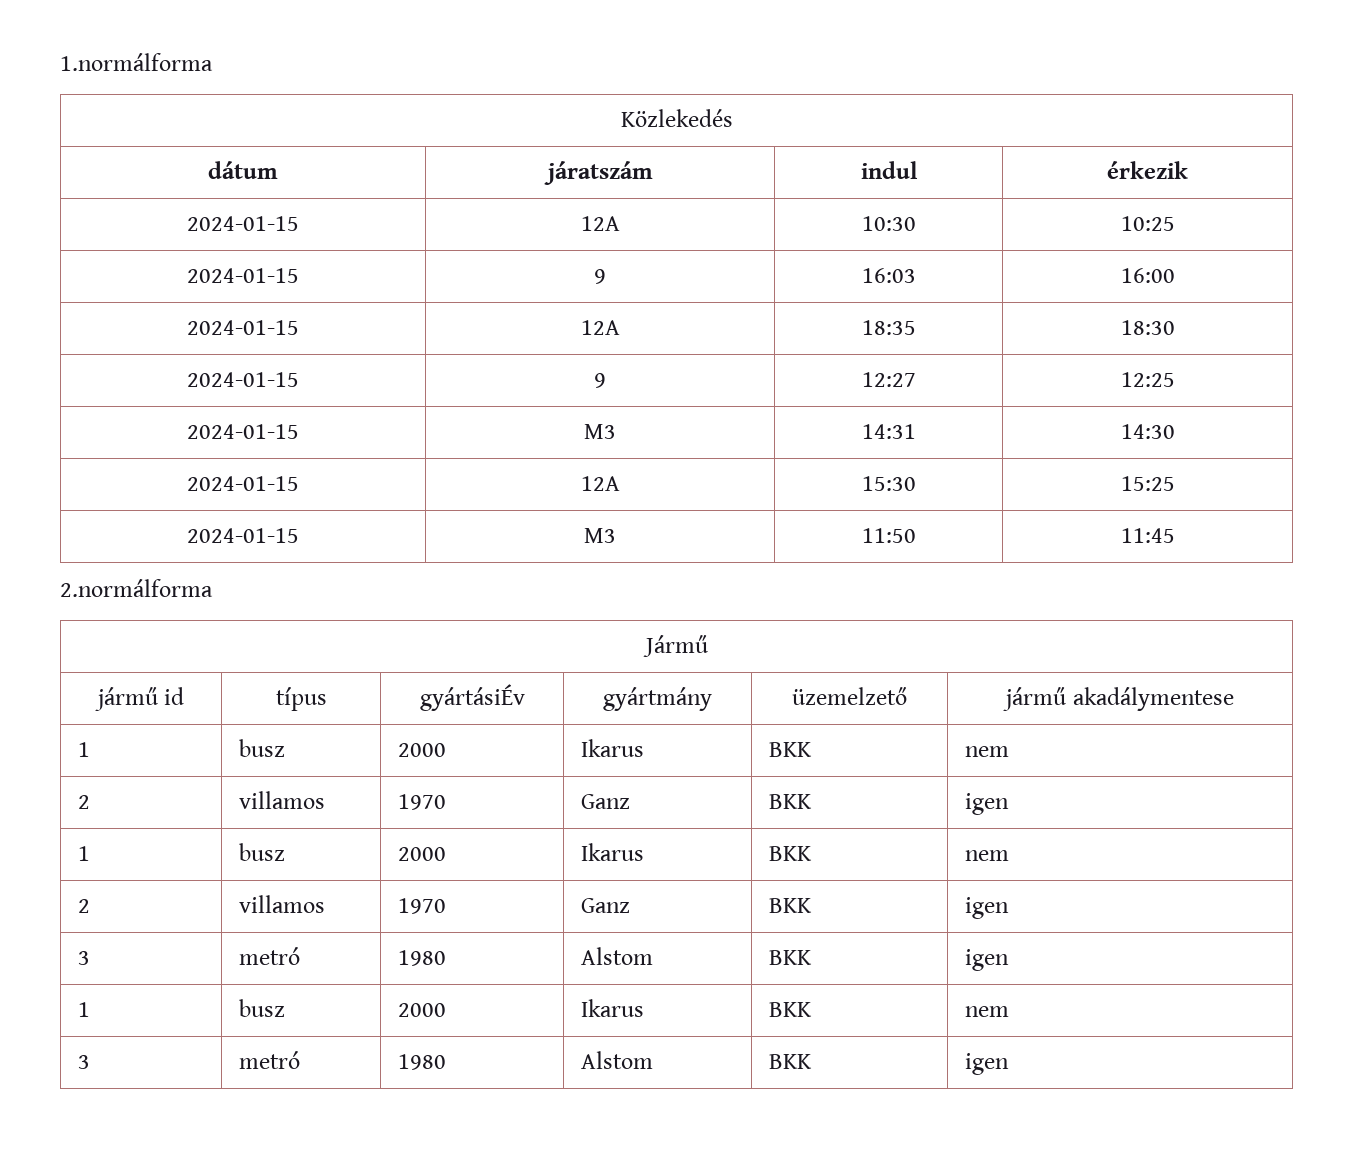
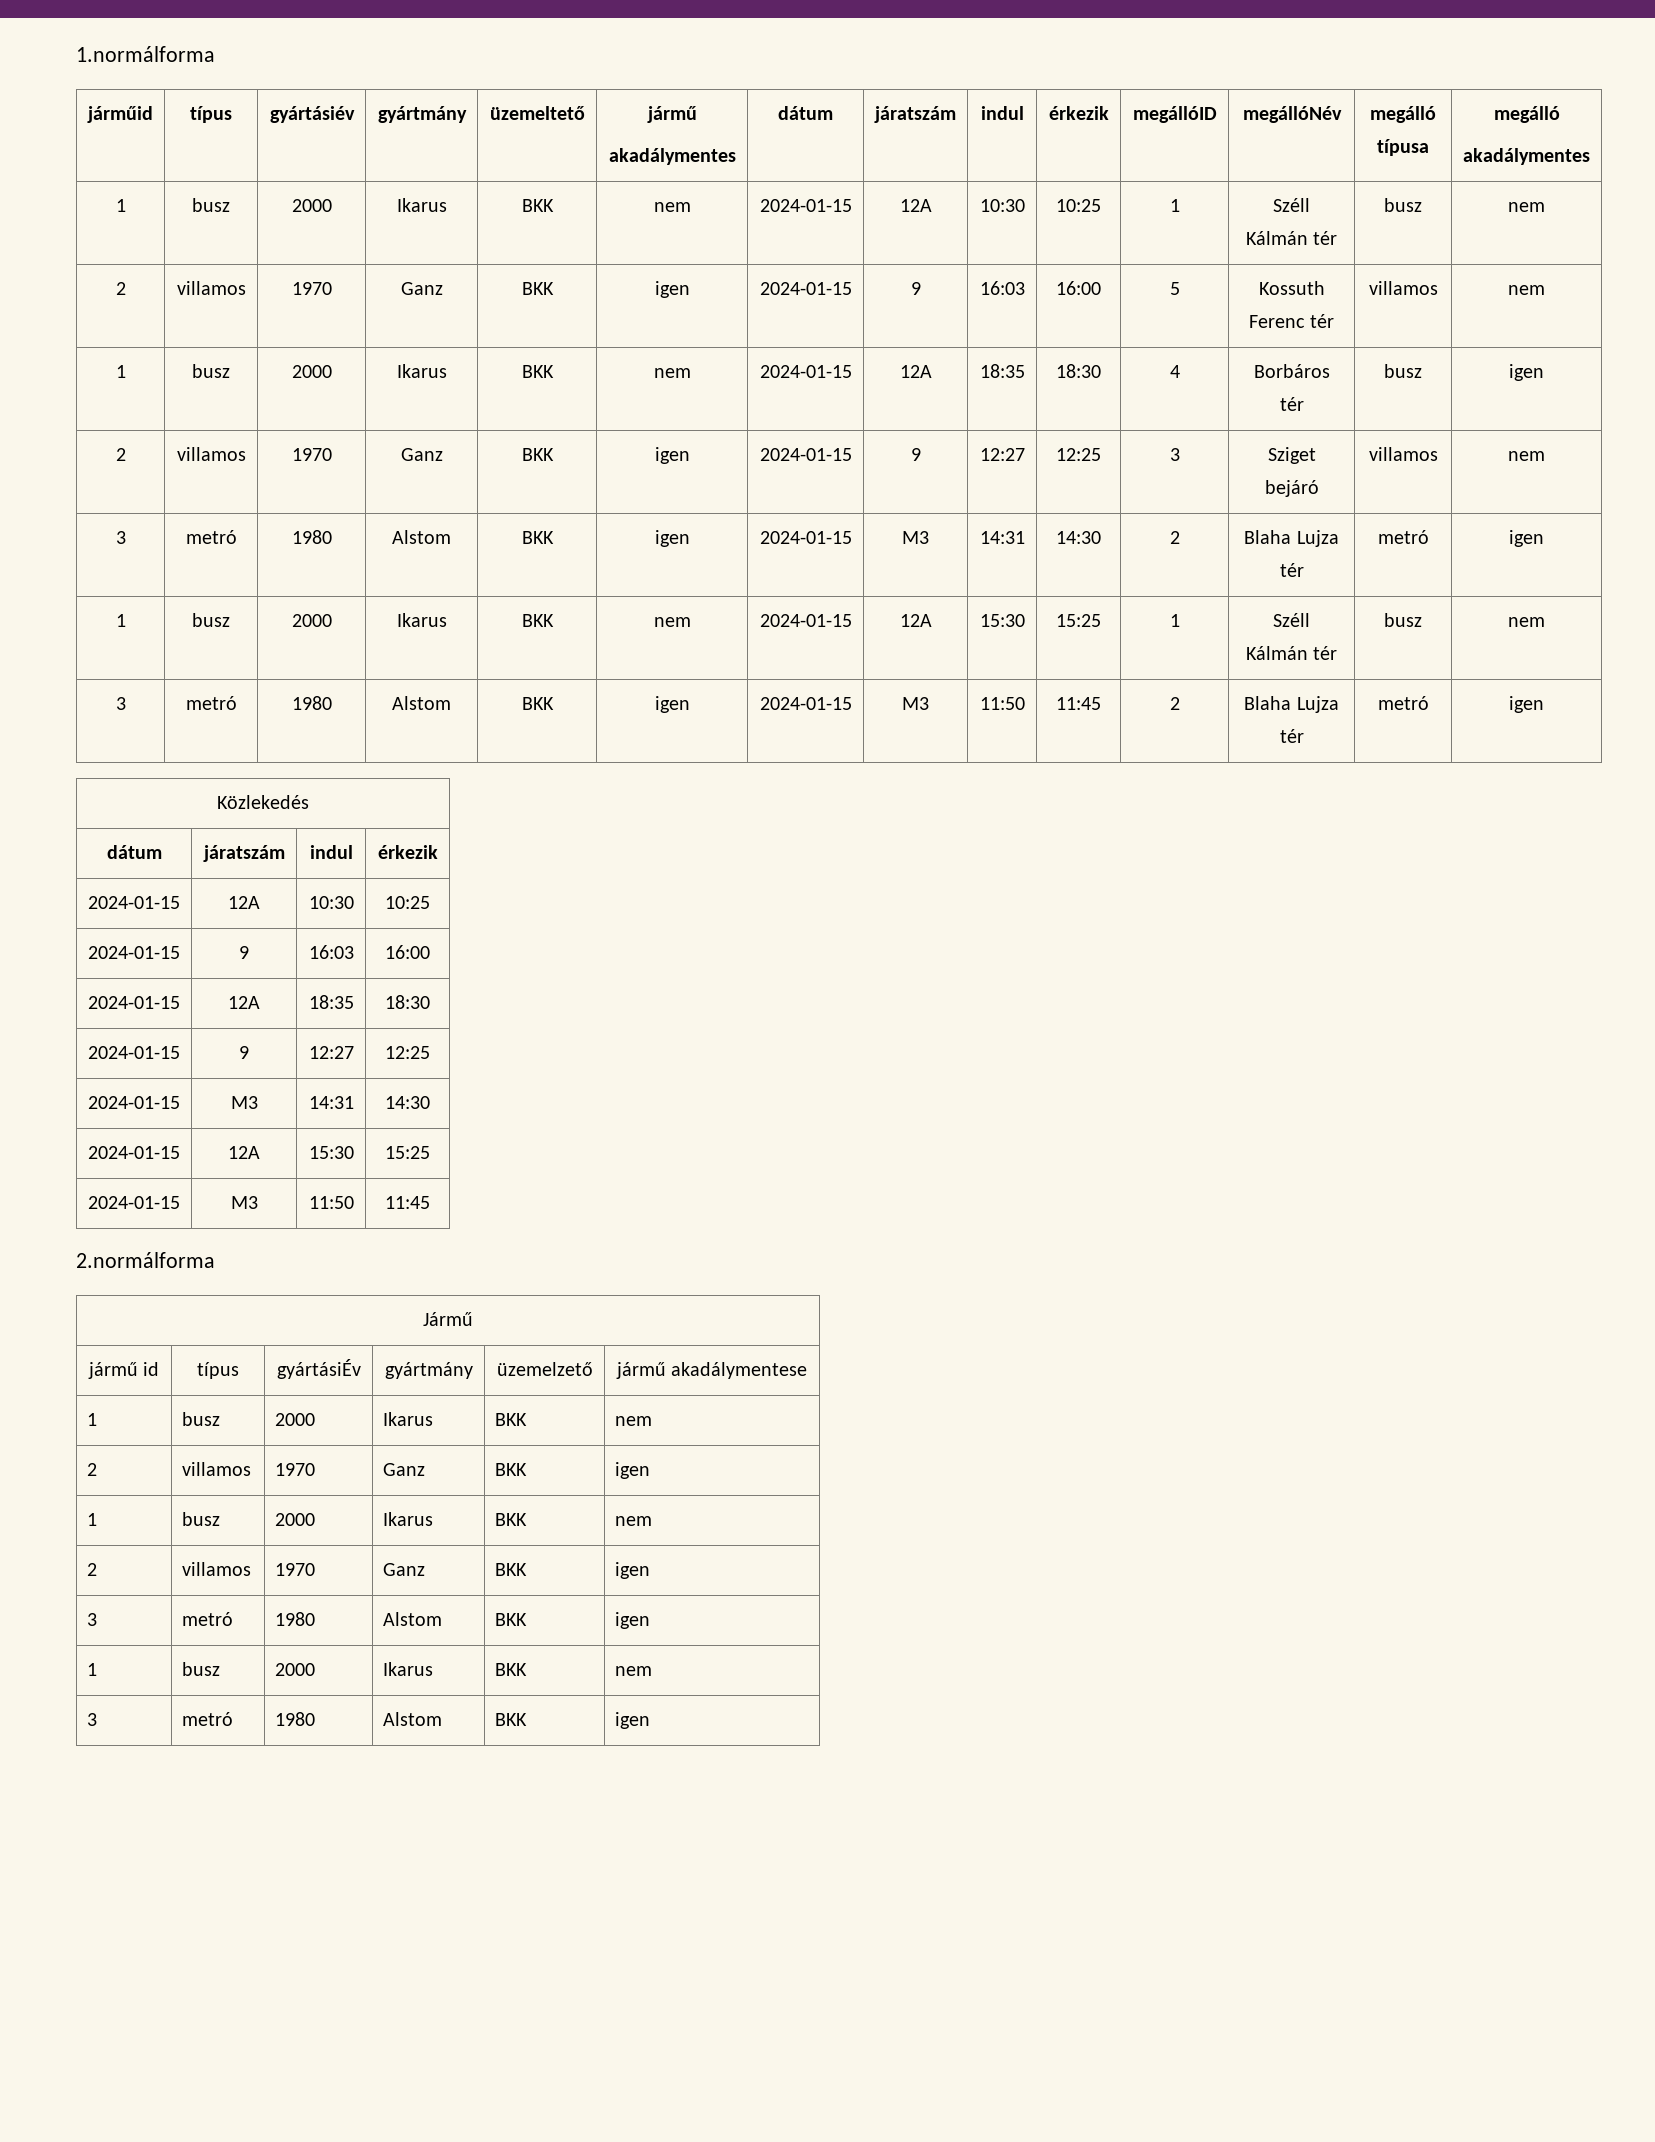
(213, 62) none -> [87,106,153,123] [190,106,232,123] [269,106,355,123] [377,106,467,123] [489,106,585,120] [646,106,697,123] [608,148,736,165] [778,106,833,120] [874,106,956,123] [980,106,1024,120] [1048,106,1109,120] [1132,106,1217,123] [1242,106,1342,123] [1370,106,1436,123] [1377,139,1429,156] [1493,106,1560,123] [1463,148,1590,165] [115,199,126,212] [192,198,230,212] [291,199,332,212] [396,198,447,212] [521,199,554,212] [653,202,691,212] [759,199,852,212] [899,199,932,212] [979,199,1025,212] [1056,199,1101,212] [1169,199,1180,212] [1273,198,1310,212] [1245,231,1338,245] [1384,198,1422,212] [1508,202,1545,212] [115,282,126,295] [176,281,246,295] [291,282,332,295] [400,282,443,295] [521,282,554,295] [654,281,690,298] [759,282,852,295] [910,282,921,295] [979,281,1025,295] [1056,281,1101,295] [1169,282,1180,295] [1258,281,1325,295] [1249,314,1334,328] [1368,281,1438,295] [1508,285,1545,295] [115,365,126,378] [192,364,230,378] [291,365,332,378] [396,364,447,378] [521,365,554,378] [653,368,691,378] [759,365,852,378] [899,365,932,378] [979,364,1025,378] [1056,364,1101,378] [1169,365,1180,378] [1253,364,1330,378] [1279,397,1304,411] [1384,364,1422,378] [1509,364,1544,381] [115,448,126,461] [176,447,246,461] [291,448,332,461] [400,448,443,461] [521,448,554,461] [654,447,690,464] [759,448,852,461] [910,448,921,461] [979,448,1025,461] [1056,448,1101,461] [1169,448,1180,461] [1267,447,1316,464] [1264,480,1319,497] [1368,447,1438,461] [1508,451,1545,461] [115,531,126,544] [185,530,237,544] [291,530,332,544] [392,530,451,544] [521,531,554,544] [654,530,690,547] [759,531,852,544] [902,531,929,544] [979,531,1025,544] [1056,531,1101,544] [1169,531,1180,544] [1244,530,1339,547] [1279,563,1304,577] [1377,530,1429,544] [1509,530,1544,547] [115,614,126,627] [192,613,230,627] [291,614,332,627] [396,613,447,627] [521,614,554,627] [653,617,691,627] [759,614,852,627] [899,614,932,627] [979,614,1025,627] [1056,614,1101,627] [1169,614,1180,627] [1273,613,1310,627] [1245,646,1338,660] [1384,613,1422,627] [1508,617,1545,627] [115,697,126,710] [185,696,237,710] [291,696,332,710] [392,696,451,710] [521,697,554,710] [654,696,690,713] [759,697,852,710] [902,697,929,710] [979,697,1025,710] [1056,697,1101,710] [1169,697,1180,710] [1244,696,1339,713] [1279,729,1304,743] [1377,696,1429,710] [1509,696,1544,713] // járműid | típus | gyártásiév | gyártmány | üzemeltető | jármű // akadálymentes | dátum | járatszám | indul | érkezik | megállóID | megállóNév | megálló típusa | megálló // akadálymentes // 1 | busz | 2000 | Ikarus | BKK | nem | 2024-01-15 | 12A | 10:30 | 10:25 | 1 | Széll Kálmán tér | busz | nem // 2 | villamos | 1970 | Ganz | BKK | igen | 2024-01-15 | 9 | 16:03 | 16:00 | 5 | Kossuth Ferenc tér | villamos | nem // 1 | busz | 2000 | Ikarus | BKK | nem | 2024-01-15 | 12A | 18:35 | 18:30 | 4 | Borbáros tér | busz | igen // 2 | villamos | 1970 | Ganz | BKK | igen | 2024-01-15 | 9 | 12:27 | 12:25 | 3 | Sziget bejáró | villamos | nem // 3 | metró | 1980 | Alstom | BKK | igen | 2024-01-15 | M3 | 14:31 | 14:30 | 2 | Blaha Lujza tér | metró | igen // 1 | busz | 2000 | Ikarus | BKK | nem | 2024-01-15 | 12A | 15:30 | 15:25 | 1 | Széll Kálmán tér | busz | nem // 3 | metró | 1980 | Alstom | BKK | igen | 2024-01-15 | M3 | 11:50 | 11:45 | 2 | Blaha Lujza tér | metró | igen

